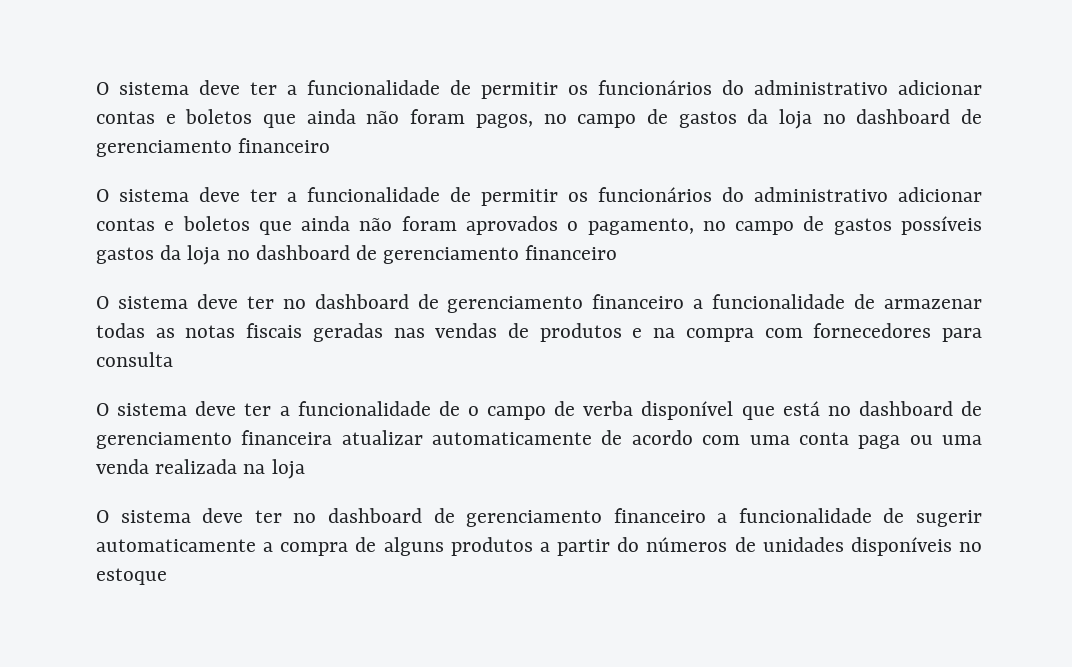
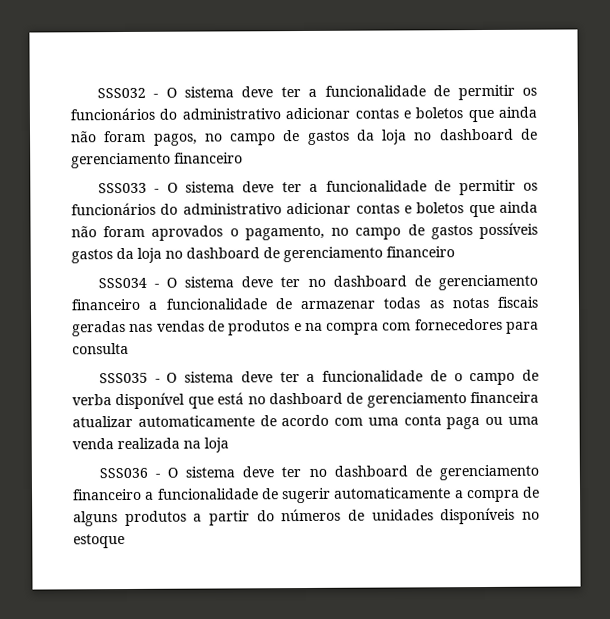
(96, 88) none -> [96,87,159,99] SSS032 -
(331, 145) none -> [97,182,160,194] SSS033 -
(618, 252) none -> [97,277,159,289] SSS034 -
(173, 359) none -> [98,372,160,384] SSS035 -
(305, 469) none -> [98,467,160,479] SSS036 -

